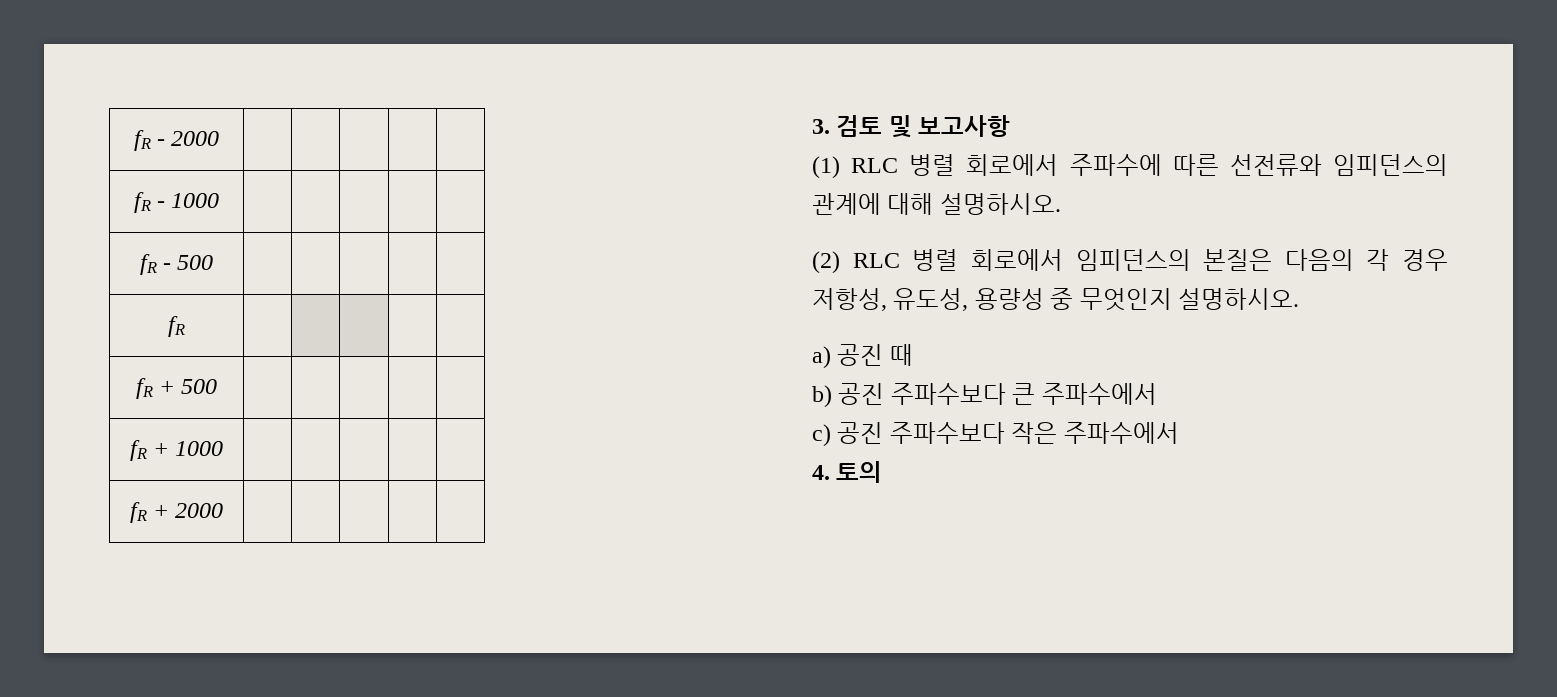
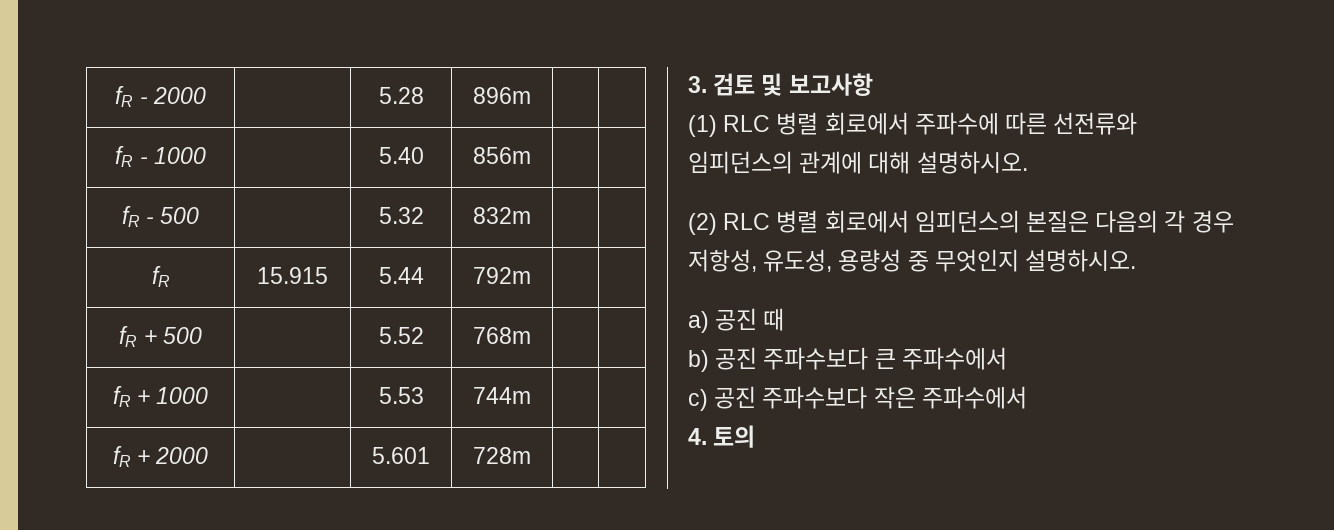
(220, 138) | -> [378,87,424,104] [473,87,531,104] 5.28 | 896m
(220, 200) | -> [378,147,424,164] [473,147,531,164] 5.40 | 856m
(214, 262) | -> [378,207,424,224] [473,207,531,224] 5.32 | 832m
(185, 326) | | -> [257,267,328,284] [378,267,424,284] [473,267,531,284] 15.915 | 5.44 | 792m
(218, 386) | -> [378,327,424,344] [473,327,531,344] 5.52 | 768m
(224, 448) | -> [378,387,424,404] [473,387,531,404] 5.53 | 744m
(224, 510) | -> [372,447,430,464] [473,447,531,464] 5.601 | 728m

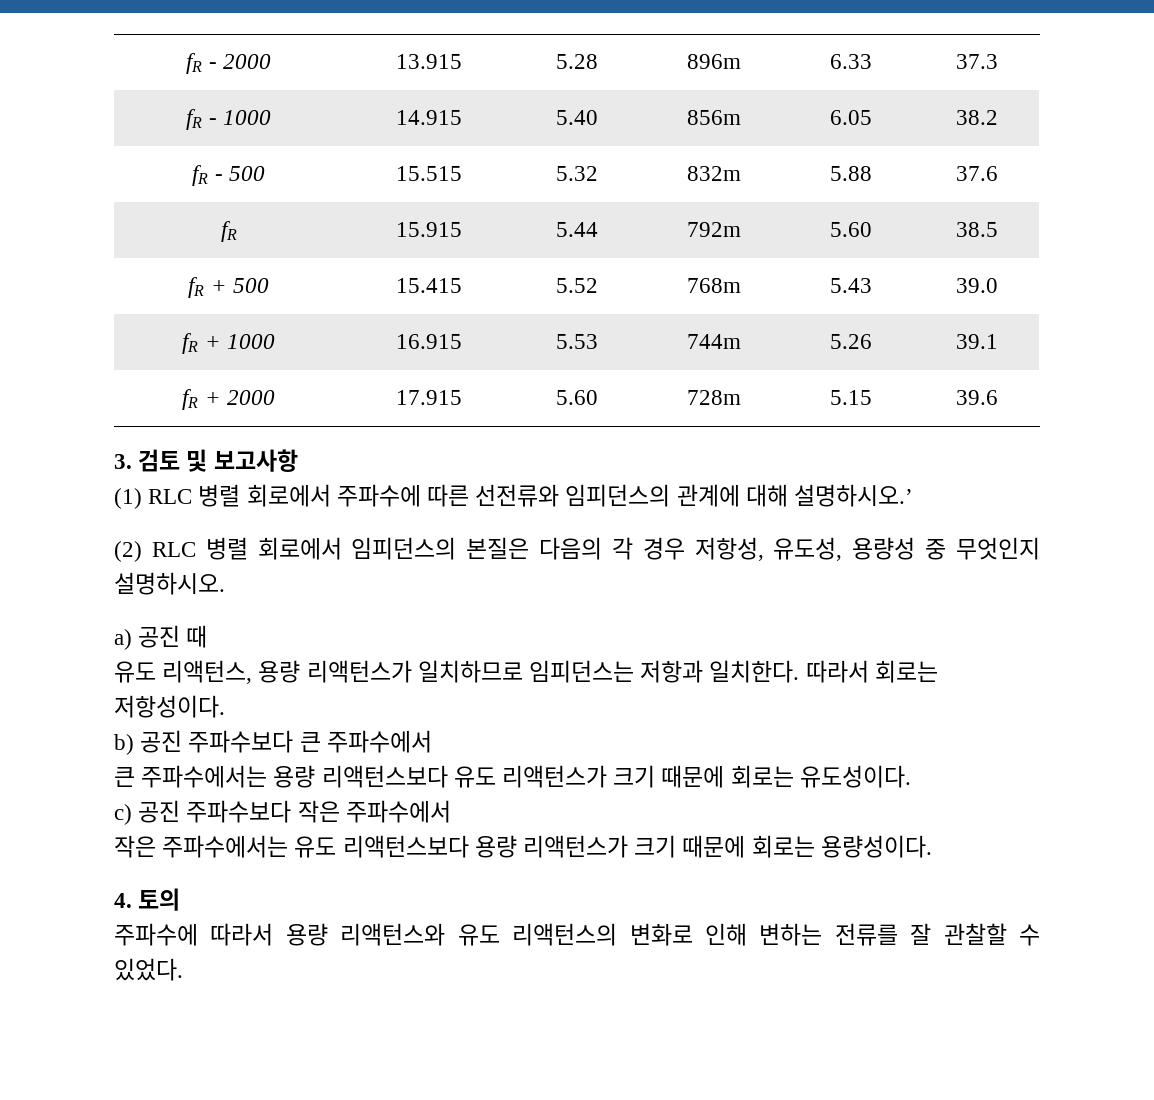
(206, 95) none -> [395,54,462,69] 13.915
(531, 95) | -> [830,54,872,69] [955,54,998,69] 6.33 | 37.3
(206, 155) none -> [395,110,462,125] 14.915
(531, 155) | -> [830,110,872,125] [955,110,998,125] 6.05 | 38.2
(200, 215) none -> [395,166,462,181] 15.515
(531, 215) | -> [830,166,872,181] [955,166,998,181] 5.88 | 37.6
(531, 275) | -> [830,222,872,237] [955,222,998,237] 5.60 | 38.5
(202, 335) none -> [395,278,462,293] 15.415
(531, 335) | -> [830,278,872,293] [955,278,998,293] 5.43 | 39.0
(209, 395) none -> [395,334,462,349] 16.915
(531, 395) | -> [830,334,872,349] [955,334,998,349] 5.26 | 39.1
[372,447,430,464] | 5.601 -> [395,390,462,405] [556,390,598,405] 17.915 | 5.60
(531, 455) | -> [830,390,872,405] [955,390,998,405] 5.15 | 39.6
[916,151,1028,174] 설명하시오. -> [794,484,914,507] 설명하시오.’
(785, 319) none -> [114,660,938,684] [114,695,225,718] // 유도 리액턴스, 용량 리액턴스가 일치하므로 임피던스는 저항과 일치한다. 따라서 회로는 저항성이다.
(1007, 358) none -> [114,765,911,788] // 큰 주파수에서는 용량 리액턴스보다 유도 리액턴스가 크기 때문에 회로는 유도성이다.
[688,425,756,448] 4. 토의 -> [114,835,932,858] [114,888,181,911] [114,923,1040,946] [114,958,183,981] 작은 주파수에서는 유도 리액턴스보다 용량 리액턴스가 크기 때문에 회로는 용량성이다. // 4. 토의 // 주파수에 따라서 용량 리액턴스와 유도 리액턴스의 변화로 인해 변하는 전류를 잘 관찰할 수 있었다.

